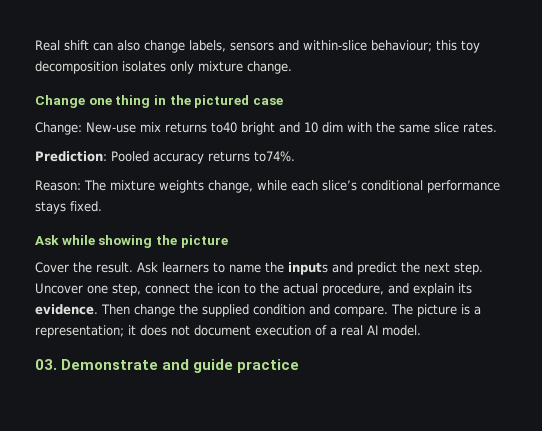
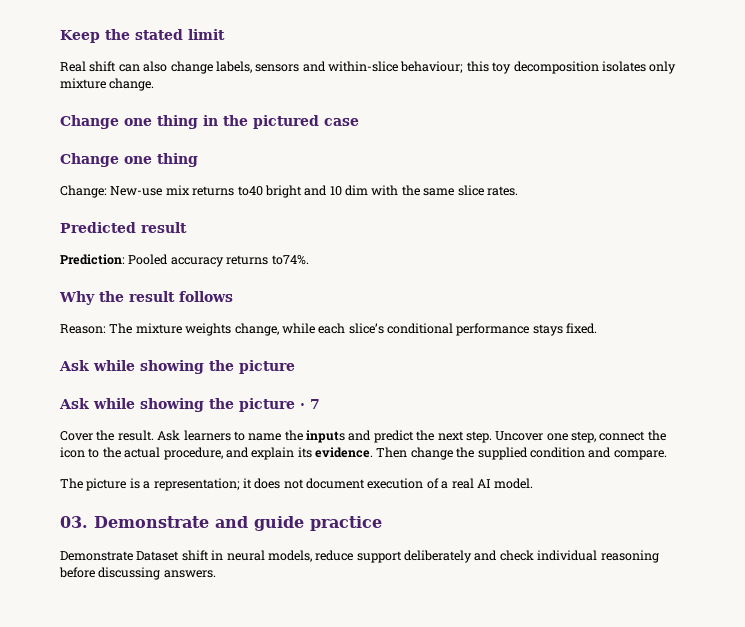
(35, 45) none -> [60,29,225,43] Keep the stated limit //
(283, 101) none -> [60,153,198,167] // Change one thing
(497, 127) none -> [60,222,187,233] // Predicted result
(295, 156) none -> [59,291,233,305] // Why the result follows
(228, 241) none -> [59,398,320,412] // Ask while showing the picture · 7
(388, 311) none -> (667, 455) //
(300, 366) none -> [60,550,659,563] [59,567,216,580] // Demonstrate Dataset shift in neural models, reduce support deliberately and check individual reasoning before discussing answers.

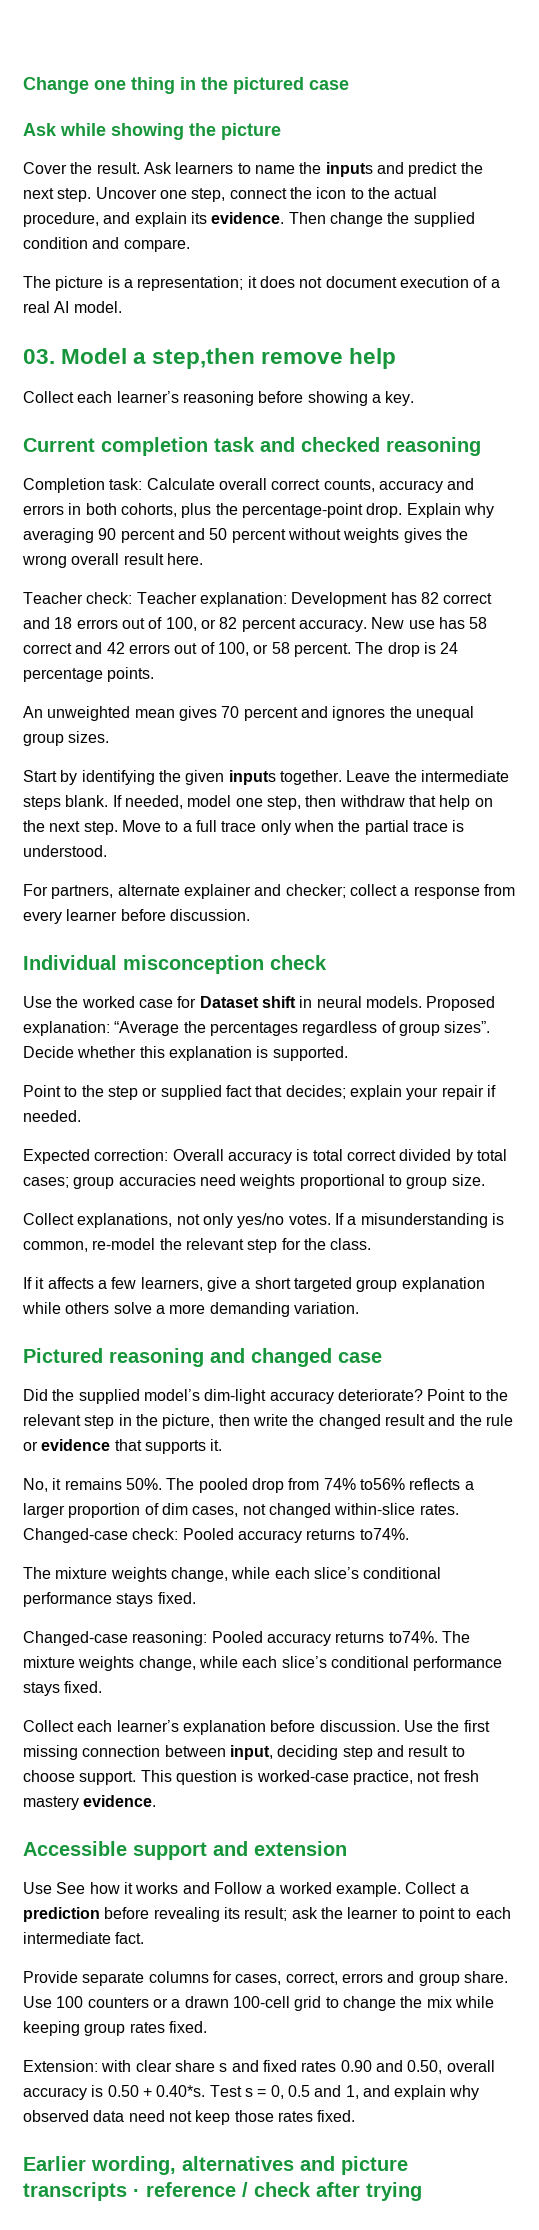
[60,29,225,43] [60,61,677,74] [60,78,155,91] Keep the stated limit // Real shift can also change labels, sensors and within-slice behaviour; this toy decomposition isolates only mixture change. // -> (23, 85) none
[60,153,198,167] [60,185,518,198] [60,222,187,233] [60,254,309,267] [59,291,233,305] [60,323,598,336] [59,360,295,374] [59,398,320,412] // Change one thing // Change: New-use mix returns to40 bright and 10 dim with the same slice rates. // Predicted result // Prediction: Pooled accuracy returns to74%. // Why the result follows // Reason: The mixture weights change, while each slice’s conditional performance stays fixed. // Ask while showing the picture // Ask while showing the picture · 7 -> [23,123,281,140] // Ask while showing the picture
[94,516,382,531] [60,550,659,563] [59,567,216,580] Demonstrate and guide practice // Demonstrate Dataset shift in neural models, reduce support deliberately and check individual reasoning before discussing answers. -> [61,348,397,369] [23,391,415,406] [23,437,481,456] [23,478,475,493] [23,503,494,518] [23,528,468,543] [22,553,203,568] [23,592,493,607] [23,617,488,632] [23,642,459,657] [23,667,155,682] [23,706,474,721] [23,731,110,746] [23,770,509,785] [23,795,493,810] [23,820,465,835] [23,845,107,857] [23,884,515,899] [23,909,250,924] [23,955,327,974] [23,996,496,1011] [23,1021,491,1036] [23,1046,348,1061] [23,1085,496,1100] [23,1110,81,1122] [23,1149,507,1164] [23,1174,485,1189] [23,1213,504,1228] [23,1238,372,1253] [23,1277,485,1292] [22,1302,359,1317] [23,1348,382,1367] [23,1389,508,1404] [23,1414,513,1429] [23,1439,223,1454] [23,1478,474,1493] [23,1503,459,1518] [23,1528,409,1543] [23,1567,442,1582] [23,1592,196,1607] [23,1631,470,1646] [23,1656,503,1671] [23,1681,103,1696] [23,1720,490,1735] [23,1745,465,1760] [23,1770,479,1785] [23,1795,157,1810] [23,1841,347,1860] [23,1882,469,1897] [23,1907,511,1922] [23,1932,145,1944] [23,1971,508,1986] [23,1996,494,2011] [23,2021,207,2036] [23,2060,495,2074] [23,2085,480,2100] [23,2110,356,2125] [23,2156,408,2175] [23,2182,422,2201] Model a step,then remove help // Collect each learner’s reasoning before showing a key. // Current completion task and checked reasoning // Completion task: Calculate overall correct counts, accuracy and errors in both cohorts, plus the percentage-point drop. Explain why averaging 90 percent and 50 percent without weights gives the wrong overall result here. // Teacher check: Teacher explanation: Development has 82 correct and 18 errors out of 100, or 82 percent accuracy. New use has 58 correct and 42 errors out of 100, or 58 percent. The drop is 24 percentage points. // An unweighted mean gives 70 percent and ignores the unequal group sizes. // Start by identifying the given inputs together. Leave the intermediate steps blank. If needed, model one step, then withdraw that help on the next step. Move to a full trace only when the partial trace is understood. // For partners, alternate explainer and checker; collect a response from every learner before discussion. // Individual misconception check // Use the worked case for Dataset shift in neural models. Proposed explanation: “Average the percentages regardless of group sizes”. Decide whether this explanation is supported. // Point to the step or supplied fact that decides; explain your repair if needed. // Expected correction: Overall accuracy is total correct divided by total cases; group accuracies need weights proportional to group size. // Collect explanations, not only yes/no votes. If a misunderstanding is common, re-model the relevant step for the class. // If it affects a few learners, give a short targeted group explanation while others solve a more demanding variation. // Pictured reasoning and changed case // Did the supplied model’s dim-light accuracy deteriorate? Point to the relevant step in the picture, then write the changed result and the rule or evidence that supports it. // No, it remains 50%. The pooled drop from 74% to56% reflects a larger proportion of dim cases, not changed within-slice rates. Changed-case check: Pooled accuracy returns to74%. // The mixture weights change, while each slice’s conditional performance stays fixed. // Changed-case reasoning: Pooled accuracy returns to74%. The mixture weights change, while each slice’s conditional performance stays fixed. // Collect each learner’s explanation before discussion. Use the first missing connection between input, deciding step and result to choose support. This question is worked-case practice, not fresh mastery evidence. // Accessible support and extension // Use See how it works and Follow a worked example. Collect a prediction before revealing its result; ask the learner to point to each intermediate fact. // Provide separate columns for cases, correct, errors and group share. Use 100 counters or a drawn 100-cell grid to change the mix while keeping group rates fixed. // Extension: with clear share s and fixed rates 0.90 and 0.50, overall accuracy is 0.50 + 0.40*s. Test s = 0, 0.5 and 1, and explain why observed data need not keep those rates fixed. // Earlier wording, alternatives and picture transcripts · reference / check after trying

